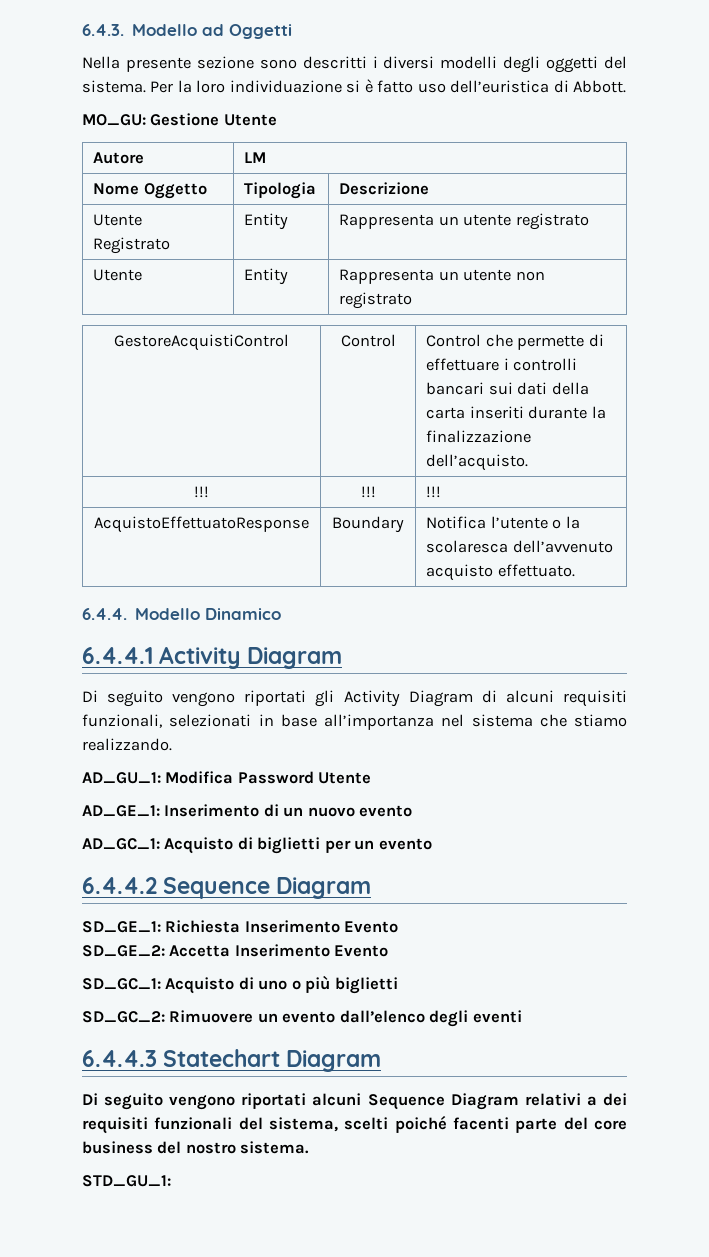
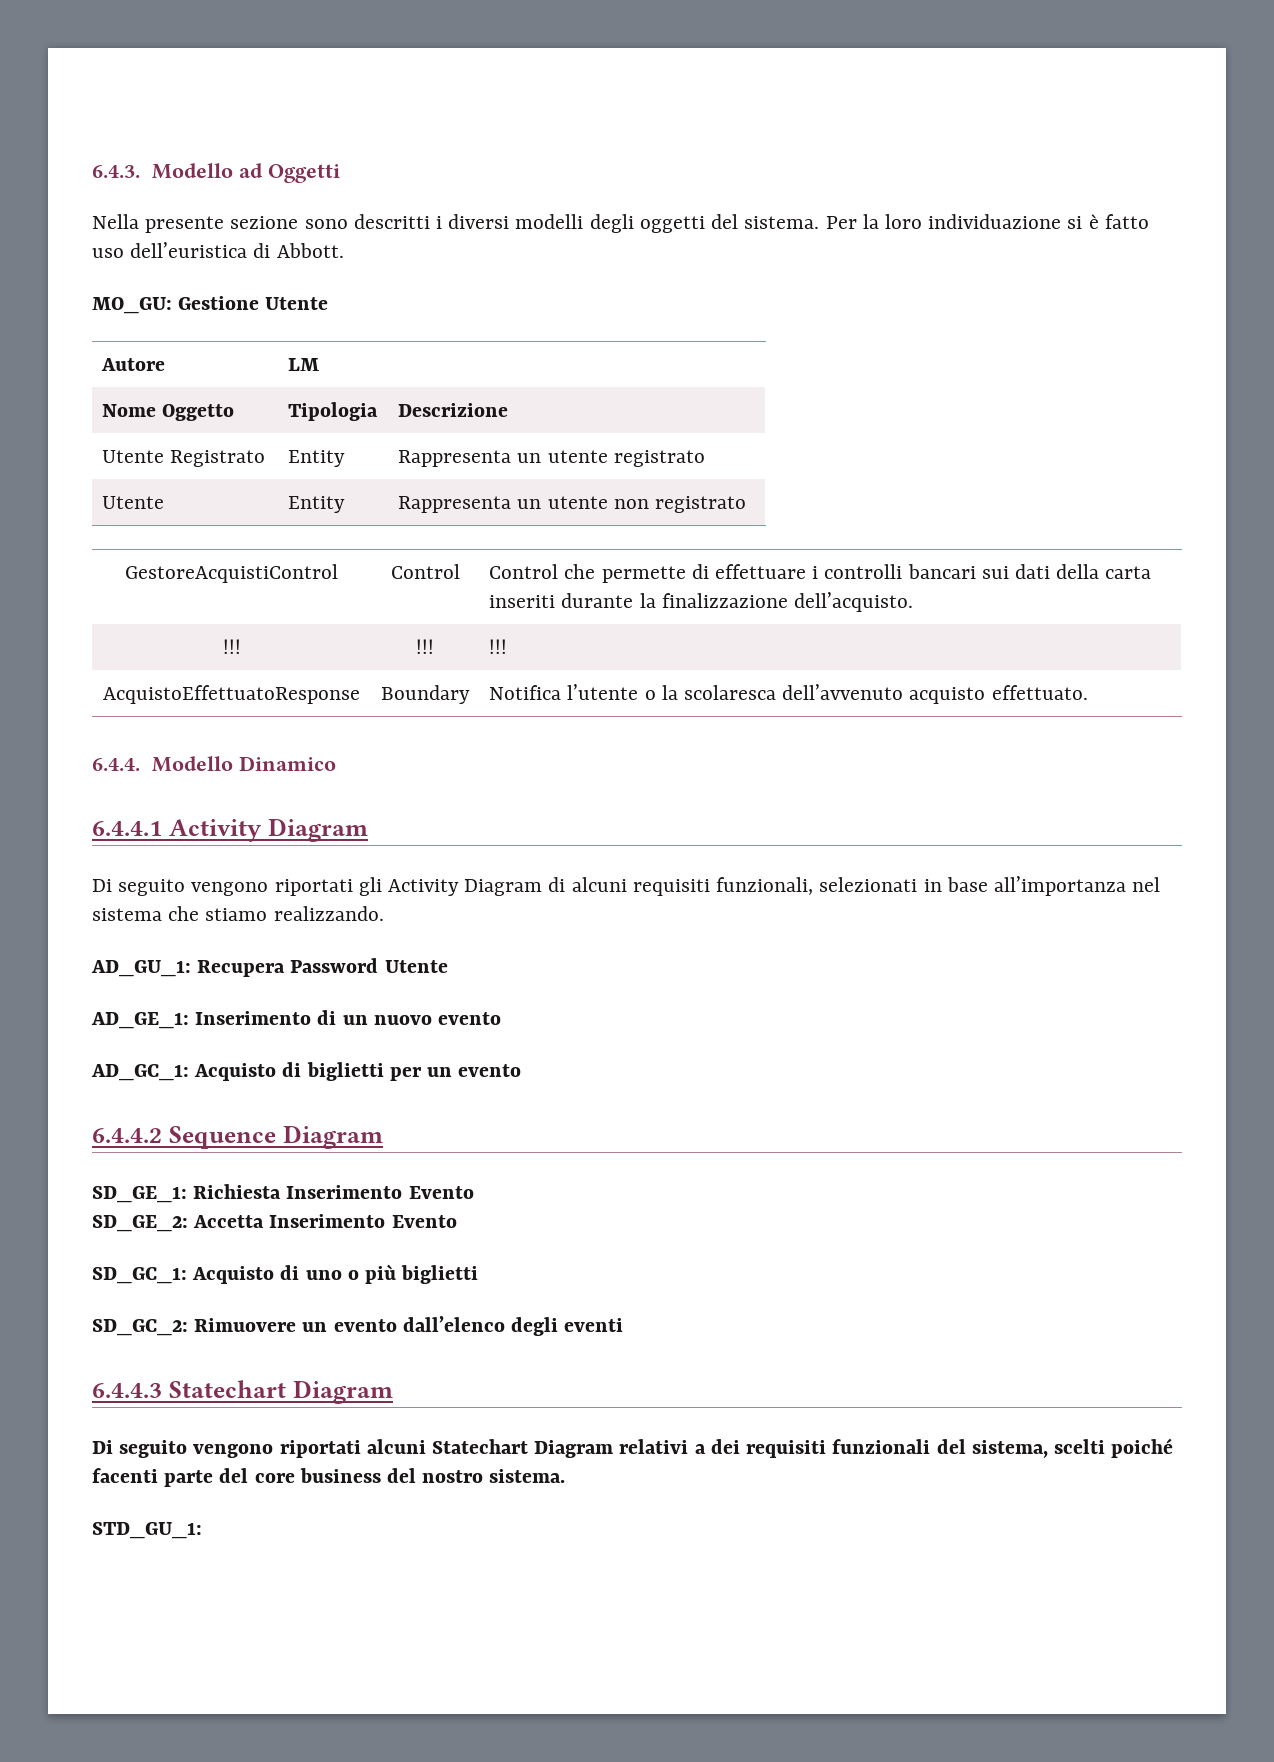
[165,771,234,784] Modifica -> [197,960,286,977] Recupera
[367,1094,445,1110] Sequence -> [432,1439,529,1454] Statechart

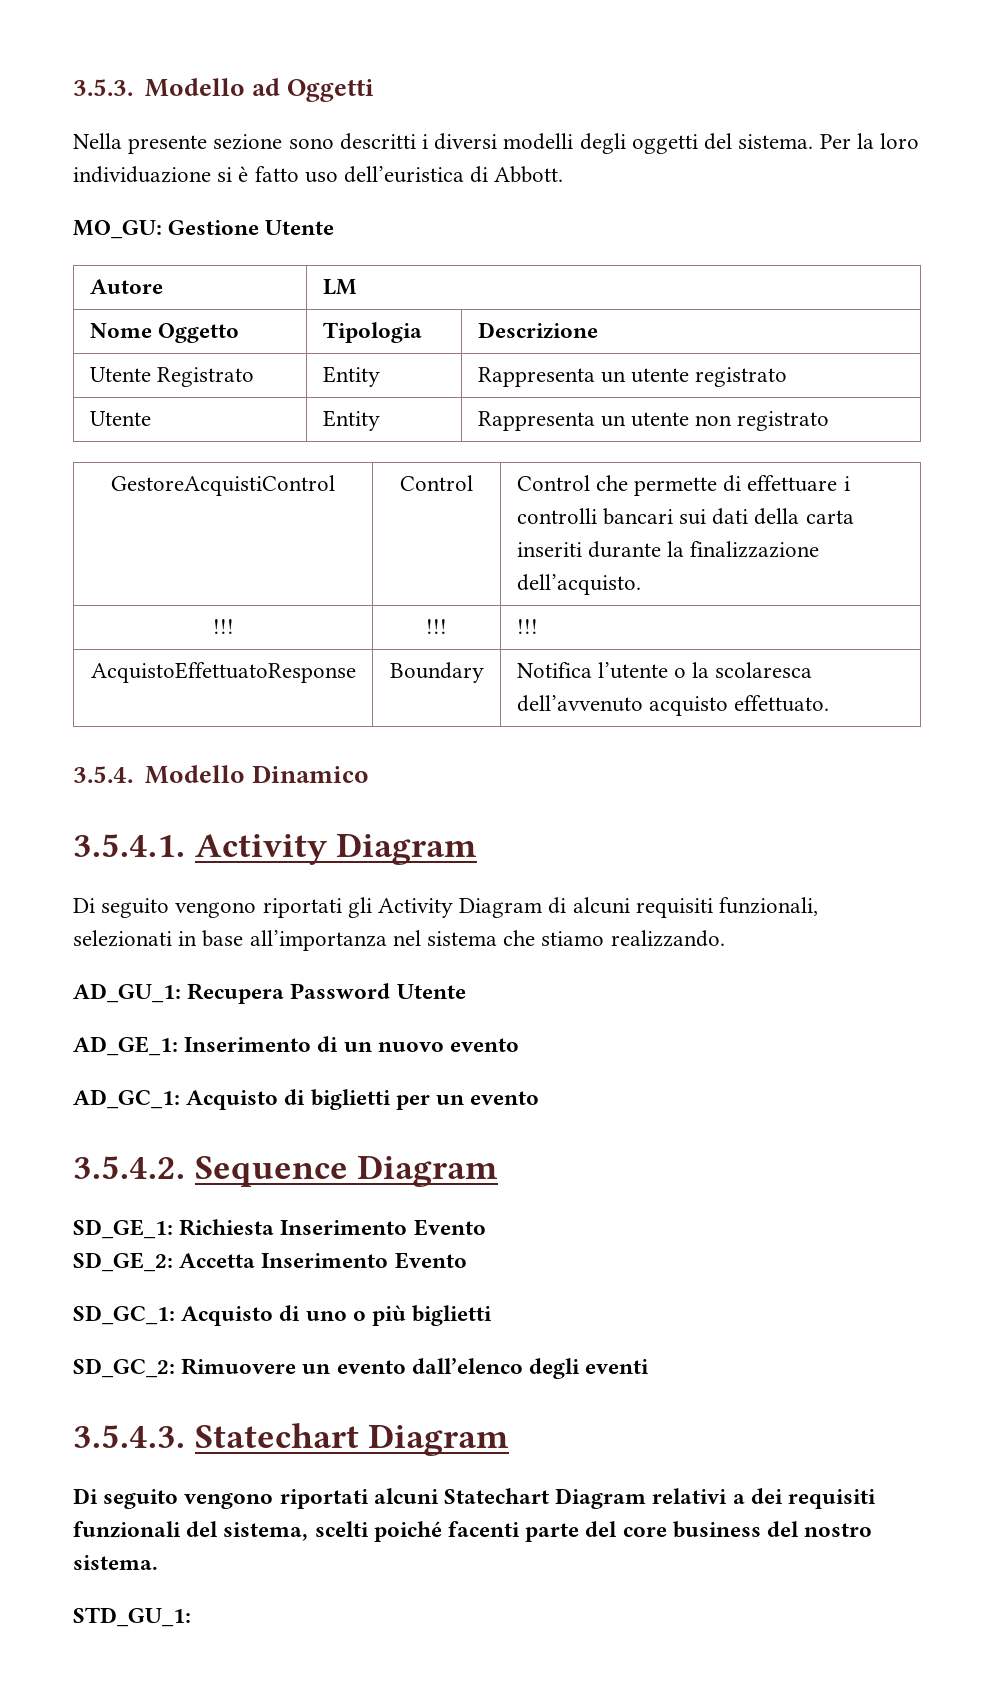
[92,165,140,178] 6.4.3. -> [73,79,133,96] 3.5.3.
[92,758,140,771] 6.4.4. -> [73,766,133,783] 3.5.4.
[92,821,162,836] 6.4.4.1 -> [73,834,185,857] 3.5.4.1.
[92,1128,162,1143] 6.4.4.2 -> [73,1156,185,1179] 3.5.4.2.
[92,1383,162,1398] 6.4.4.3 -> [73,1425,185,1448] 3.5.4.3.

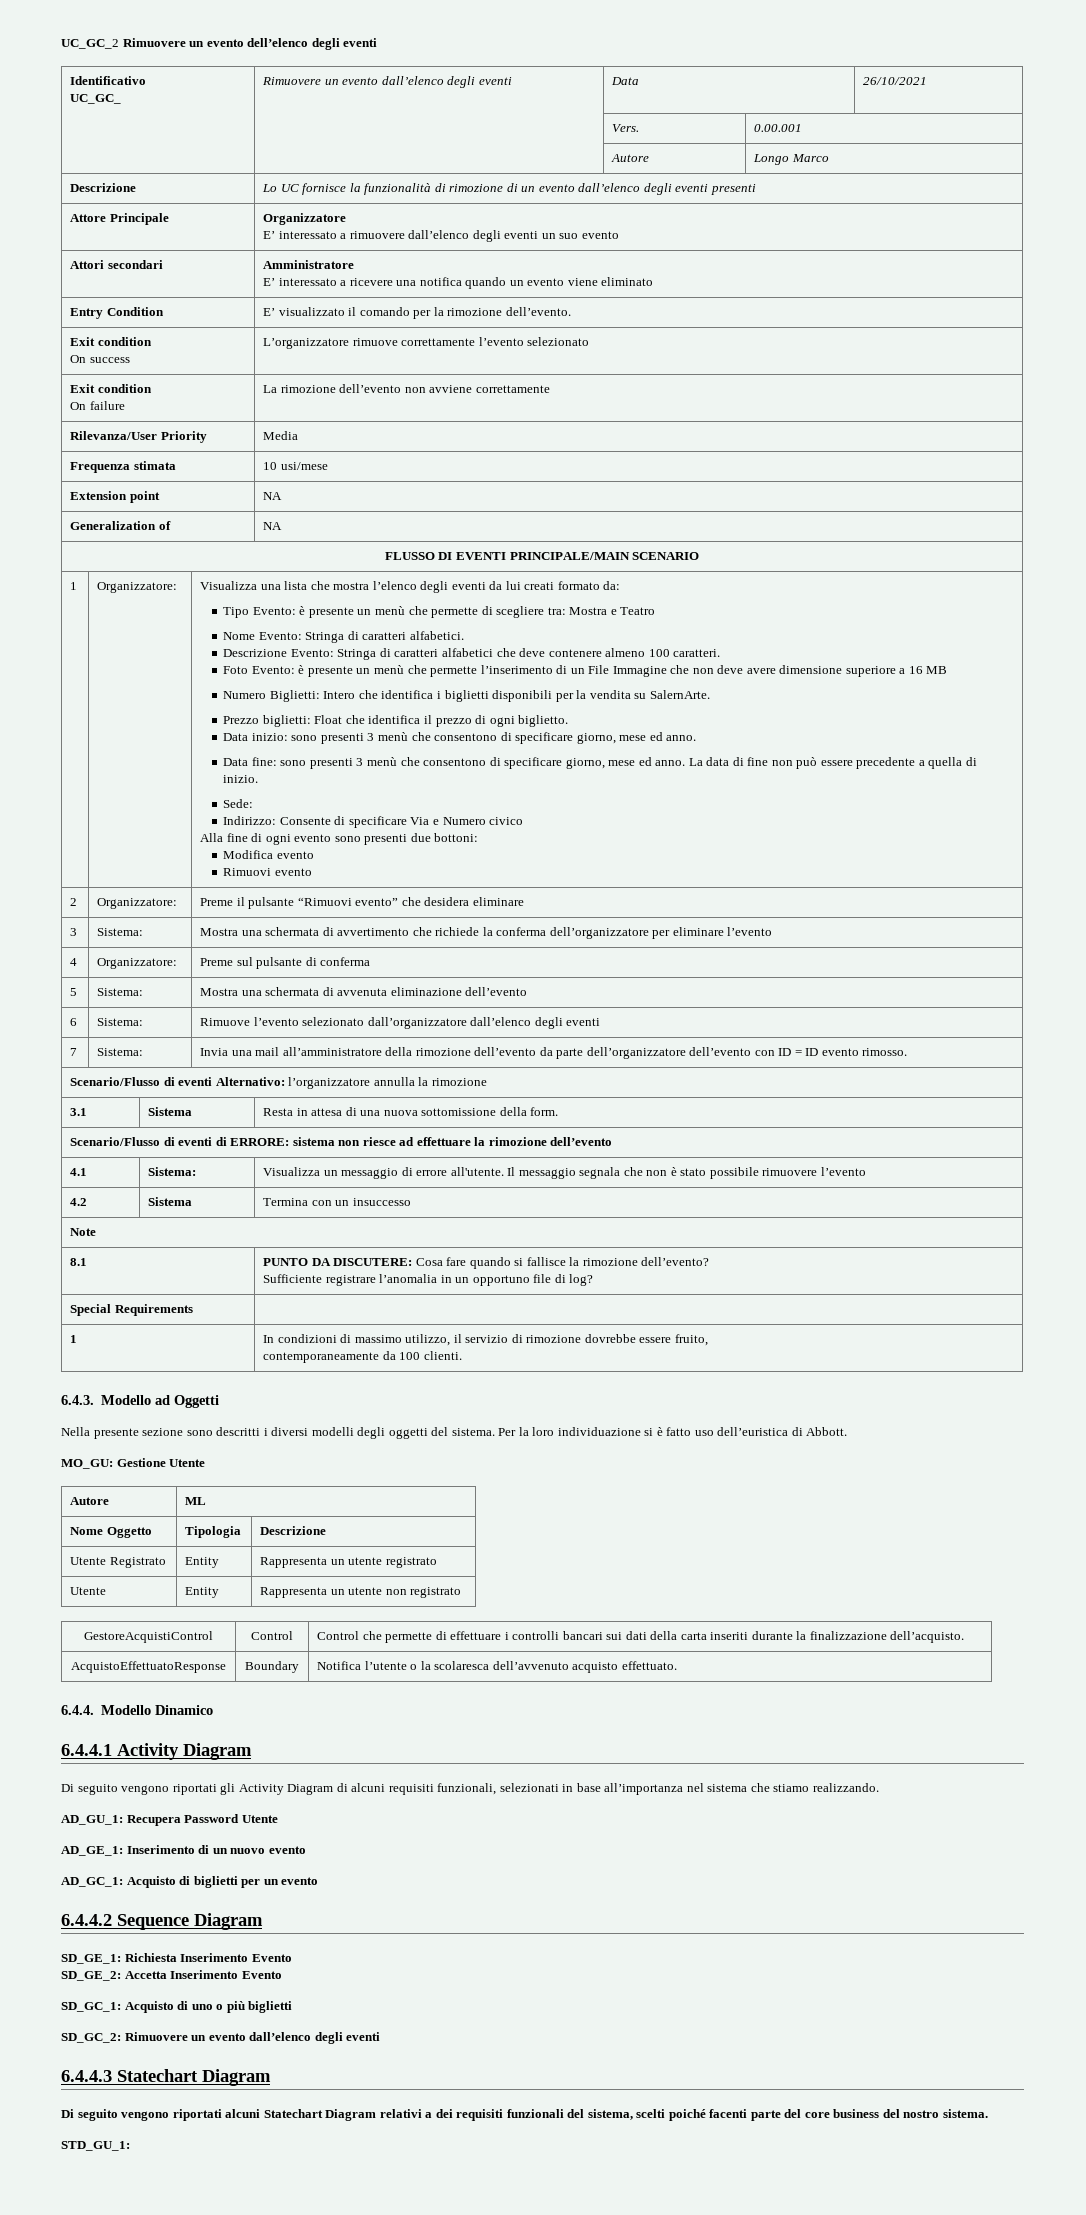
[73,79,133,96] 3.5.3. -> [61,38,378,50] [70,76,147,85] [70,94,122,104] [262,76,512,88] [611,77,640,85] [863,77,928,85] [612,124,640,132] [754,124,803,132] [611,154,650,162] [753,154,829,165] [70,183,137,192] [262,183,756,195] [70,213,169,225] [263,213,347,225] [263,230,619,242] [70,260,163,269] [263,260,355,269] [263,277,654,289] [70,307,164,319] [263,307,571,319] [70,337,152,346] [70,355,130,363] [263,337,590,349] [70,384,152,393] [70,401,125,410] [263,384,550,393] [70,431,207,443] [263,431,299,440] [70,461,176,473] [263,462,328,470] [70,491,160,503] [263,492,283,500] [70,521,171,530] [263,522,283,530] [384,552,700,560] [70,582,78,590] [97,582,178,593] [200,581,621,593] [223,606,656,618] [223,631,464,643] [223,648,721,660] [223,665,948,677] [223,690,710,702] [223,715,569,727] [223,732,697,744] [223,757,977,769] [223,775,259,783] [223,799,254,808] [223,816,524,828] [200,833,479,845] [223,850,314,859] [223,868,312,876] [70,898,78,906] [97,898,178,909] [200,897,524,909] [70,928,78,936] [97,928,144,936] [200,927,773,939] [70,958,78,966] [97,958,178,969] [200,957,371,969] [70,988,78,996] [97,988,144,996] [200,987,528,996] [70,1018,78,1026] [97,1018,144,1026] [200,1017,601,1029] [70,1048,78,1056] [97,1048,144,1056] [200,1047,908,1059] [70,1077,487,1089] [70,1108,88,1116] [148,1107,193,1116] [263,1107,559,1116] [70,1137,613,1146] [70,1168,88,1176] [148,1167,197,1176] [263,1167,866,1179] [70,1198,88,1206] [148,1197,193,1206] [263,1198,411,1206] [70,1228,97,1236] [70,1258,88,1266] [263,1257,710,1269] [263,1274,594,1286] [70,1304,193,1316] [70,1335,78,1343] [263,1334,708,1346] [263,1351,462,1363] [61,1395,94,1405] UC_GC_2 Rimuovere un evento dell’elenco degli eventi // Identificativo // UC_GC_ | Rimuovere un evento dall’elenco degli eventi | Data | 26/10/2021 // | | Vers. | 0.00.001 // | | Autore | Longo Marco // Descrizione | Lo UC fornisce la funzionalità di rimozione di un evento dall’elenco degli eventi presenti // Attore Principale | Organizzatore // E’ interessato a rimuovere dall’elenco degli eventi un suo evento // Attori secondari | Amministratore // E’ interessato a ricevere una notifica quando un evento viene eliminato // Entry Condition | E’ visualizzato il comando per la rimozione dell’evento. // Exit condition // On success | L’organizzatore rimuove correttamente l’evento selezionato // Exit condition // On failure | La rimozione dell’evento non avviene correttamente // Rilevanza/User Priority | Media // Frequenza stimata | 10 usi/mese // Extension point | NA // Generalization of | NA // FLUSSO DI EVENTI PRINCIPALE/MAIN SCENARIO // 1 | Organizzatore: | Visualizza una lista che mostra l’elenco degli eventi da lui creati formato da: // Tipo Evento: è presente un menù che permette di scegliere tra: Mostra e Teatro // Nome Evento: Stringa di caratteri alfabetici. // Descrizione Evento: Stringa di caratteri alfabetici che deve contenere almeno 100 caratteri. // Foto Evento: è presente un menù che permette l’inserimento di un File Immagine che non deve avere dimensione superiore a 16 MB // Numero Biglietti: Intero che identifica i biglietti disponibili per la vendita su SalernArte. // Prezzo biglietti: Float che identifica il prezzo di ogni biglietto. // Data inizio: sono presenti 3 menù che consentono di specificare giorno, mese ed anno. // Data fine: sono presenti 3 menù che consentono di specificare giorno, mese ed anno. La data di fine non può essere precedente a quella di inizio. // Sede: // Indirizzo: Consente di specificare Via e Numero civico // Alla fine di ogni evento sono presenti due bottoni: // Modifica evento // Rimuovi evento // 2 | Organizzatore: | Preme il pulsante “Rimuovi evento” che desidera eliminare // 3 | Sistema: | Mostra una schermata di avvertimento che richiede la conferma dell’organizzatore per eliminare l’evento // 4 | Organizzatore: | Preme sul pulsante di conferma // 5 | Sistema: | Mostra una schermata di avvenuta eliminazione dell’evento // 6 | Sistema: | Rimuove l’evento selezionato dall’organizzatore dall’elenco degli eventi // 7 | Sistema: | Invia una mail all’amministratore della rimozione dell’evento da parte dell’organizzatore dell’evento con ID = ID evento rimosso. // Scenario/Flusso di eventi Alternativo: l’organizzatore annulla la rimozione // 3.1 | Sistema | Resta in attesa di una nuova sottomissione della form. // Scenario/Flusso di eventi di ERRORE: sistema non riesce ad effettuare la rimozione dell’evento // 4.1 | Sistema: | Visualizza un messaggio di errore all'utente. Il messaggio segnala che non è stato possibile rimuovere l’evento // 4.2 | Sistema | Termina con un insuccesso // Note // 8.1 | PUNTO DA DISCUTERE: Cosa fare quando si fallisce la rimozione dell’evento? // Sufficiente registrare l’anomalia in un opportuno file di log? // Special Requirements | // 1 | In condizioni di massimo utilizzo, il servizio di rimozione dovrebbe essere fruito, // contemporaneamente da 100 clienti. // 6.4.3.
[322,279,357,295] LM -> [185,1497,207,1505] ML
[212,619,234,634] [426,619,447,634] [516,619,538,634] // !!! | !!! | !!! -> (965, 1637) none
[73,766,133,783] 3.5.4. -> [61,1705,94,1715] 6.4.4.
[73,834,185,857] 3.5.4.1. -> [61,1744,112,1756] 6.4.4.1
[73,1156,185,1179] 3.5.4.2. -> [61,1914,112,1926] 6.4.4.2
[73,1425,185,1448] 3.5.4.3. -> [61,2070,112,2082] 6.4.4.3

